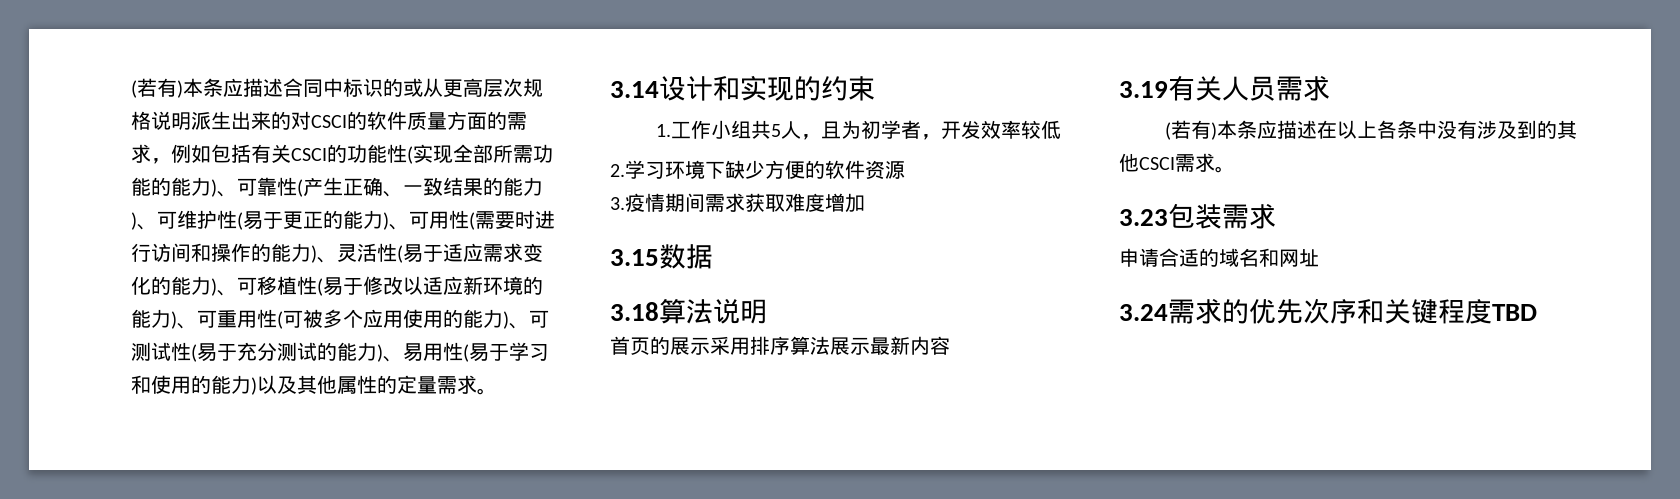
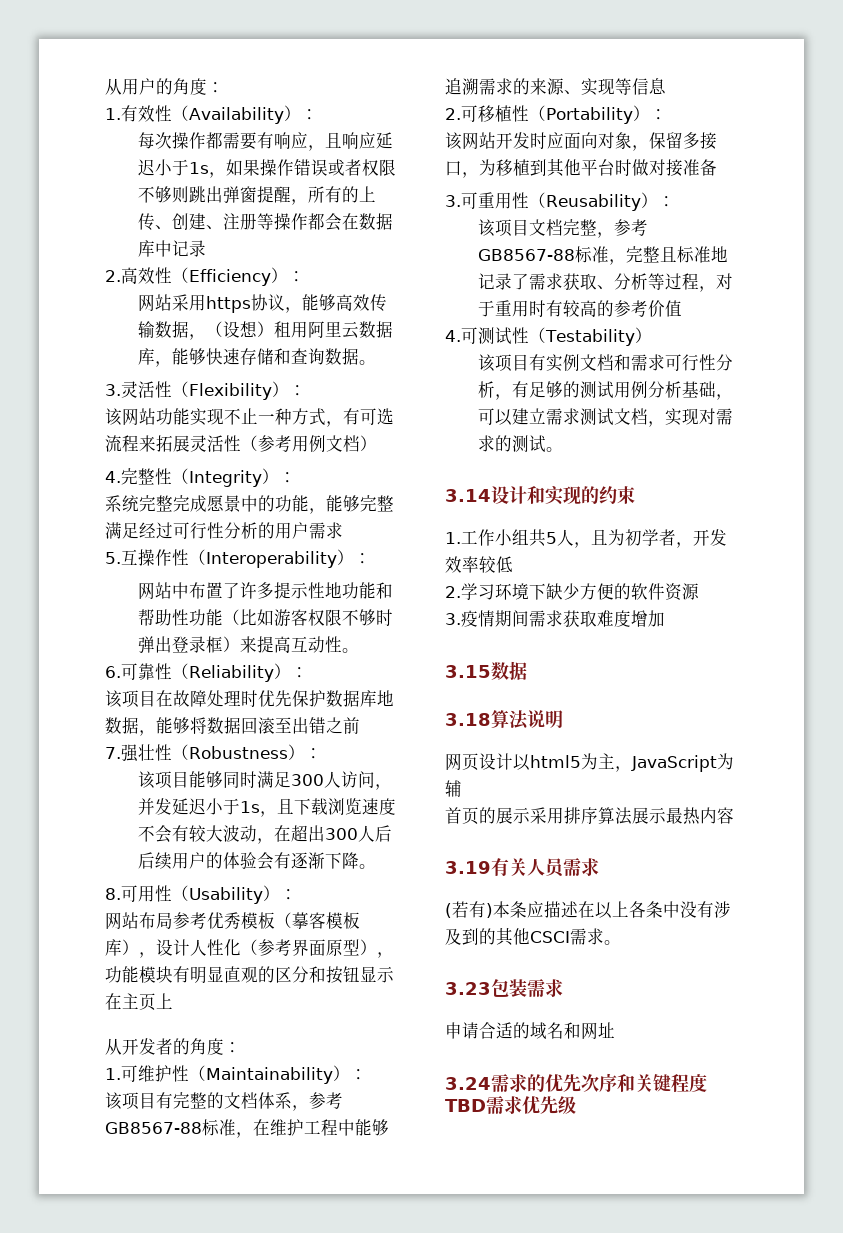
[131,78,544,98] [131,111,528,130] [131,144,554,164] [131,177,544,197] [131,210,556,230] [131,243,544,263] [131,276,544,296] [131,309,550,329] [131,342,550,362] [131,375,478,395] (若有)本条应描述合同中标识的或从更高层次规格说明派生出来的对CSCI的软件质量方面的需求，例如包括有关CSCI的功能性(实现全部所需功能的能力)、可靠性(产生正确、一致结果的能力)、可维护性(易于更正的能力)、可用性(需要时进行访间和操作的能力)、灵活性(易于适应需求变化的能力)、可移植性(易于修改以适应新环境的能力)、可重用性(可被多个应用使用的能力)、可测试性(易于充分测试的能力)、易用性(易于学习和使用的能力)以及其他属性的定量需求 -> [105,78,224,95] [105,105,318,124] [137,132,393,151] [137,159,396,178] [137,186,376,205] [137,213,393,231] [137,240,206,257] [105,267,305,286] [137,294,387,313] [137,321,393,340] [137,348,376,367] [105,381,306,400] [105,408,394,427] [105,435,377,452] [105,468,296,487] [105,495,394,514] [105,522,343,539] [105,549,371,568] [137,582,393,600] [137,609,393,627] [137,636,359,653] [105,663,308,682] [105,690,394,708] [105,717,360,736] [105,744,322,762] [137,771,392,790] [137,798,396,817] [137,825,392,844] [137,852,376,870] [105,885,297,904] [105,912,360,930] [105,939,394,958] [105,966,394,984] [105,993,173,1011] [105,1038,241,1055] [105,1065,367,1084] [105,1092,343,1111] [105,1119,389,1138] [445,78,666,96] [445,105,667,124] [445,132,717,151] [445,159,717,178] [445,192,675,211] [477,219,648,238] [477,246,728,265] [477,273,733,292] [477,300,682,317] [445,327,652,346] [477,354,733,372] [477,381,733,400] [477,408,733,427] [477,435,546,452] 从用户的角度： // 1.有效性（Availability）： // 每次操作都需要有响应，且响应延迟小于1s，如果操作错误或者权限不够则跳出弹窗提醒，所有的上传、创建、注册等操作都会在数据库中记录 // 2.高效性（Efficiency）： // 网站采用https协议，能够高效传输数据，（设想）租用阿里云数据库，能够快速存储和查询数据。 // 3.灵活性（Flexibility）： // 该网站功能实现不止一种方式，有可选流程来拓展灵活性（参考用例文档） // 4.完整性（Integrity）： // 系统完整完成愿景中的功能，能够完整满足经过可行性分析的用户需求 // 5.互操作性（Interoperability）： // 网站中布置了许多提示性地功能和帮助性功能（比如游客权限不够时弹出登录框）来提高互动性。 // 6.可靠性（Reliability）： // 该项目在故障处理时优先保护数据库地数据，能够将数据回滚至出错之前 // 7.强壮性（Robustness）： // 该项目能够同时满足300人访问，并发延迟小于1s，且下载浏览速度不会有较大波动，在超出300人后后续用户的体验会有逐渐下降。 // 8.可用性（Usability）： // 网站布局参考优秀模板（摹客模板库），设计人性化（参考界面原型），功能模块有明显直观的区分和按钮显示在主页上 // 从开发者的角度： // 1.可维护性（Maintainability）： // 该项目有完整的文档体系，参考GB8567-88标准，在维护工程中能够追溯需求的来源、实现等信息 // 2.可移植性（Portability）： // 该网站开发时应面向对象，保留多接口，为移植到其他平台时做对接准备 // 3.可重用性（Reusability）： // 该项目文档完整，参考GB8567-88标准，完整且标准地记录了需求获取、分析等过程，对于重用时有较高的参考价值 // 4.可测试性（Testability） // 该项目有实例文档和需求可行性分析，有足够的测试用例分析基础，可以建立需求测试文档，实现对需求的测试
(767, 311) none -> [445,753,734,772] [445,780,462,797] // 网页设计以html5为主，JavaScript为辅
[890,336,910,355] 新 -> [683,807,700,825] 热
(1537, 312) none -> [486,1096,576,1114] 需求优先级

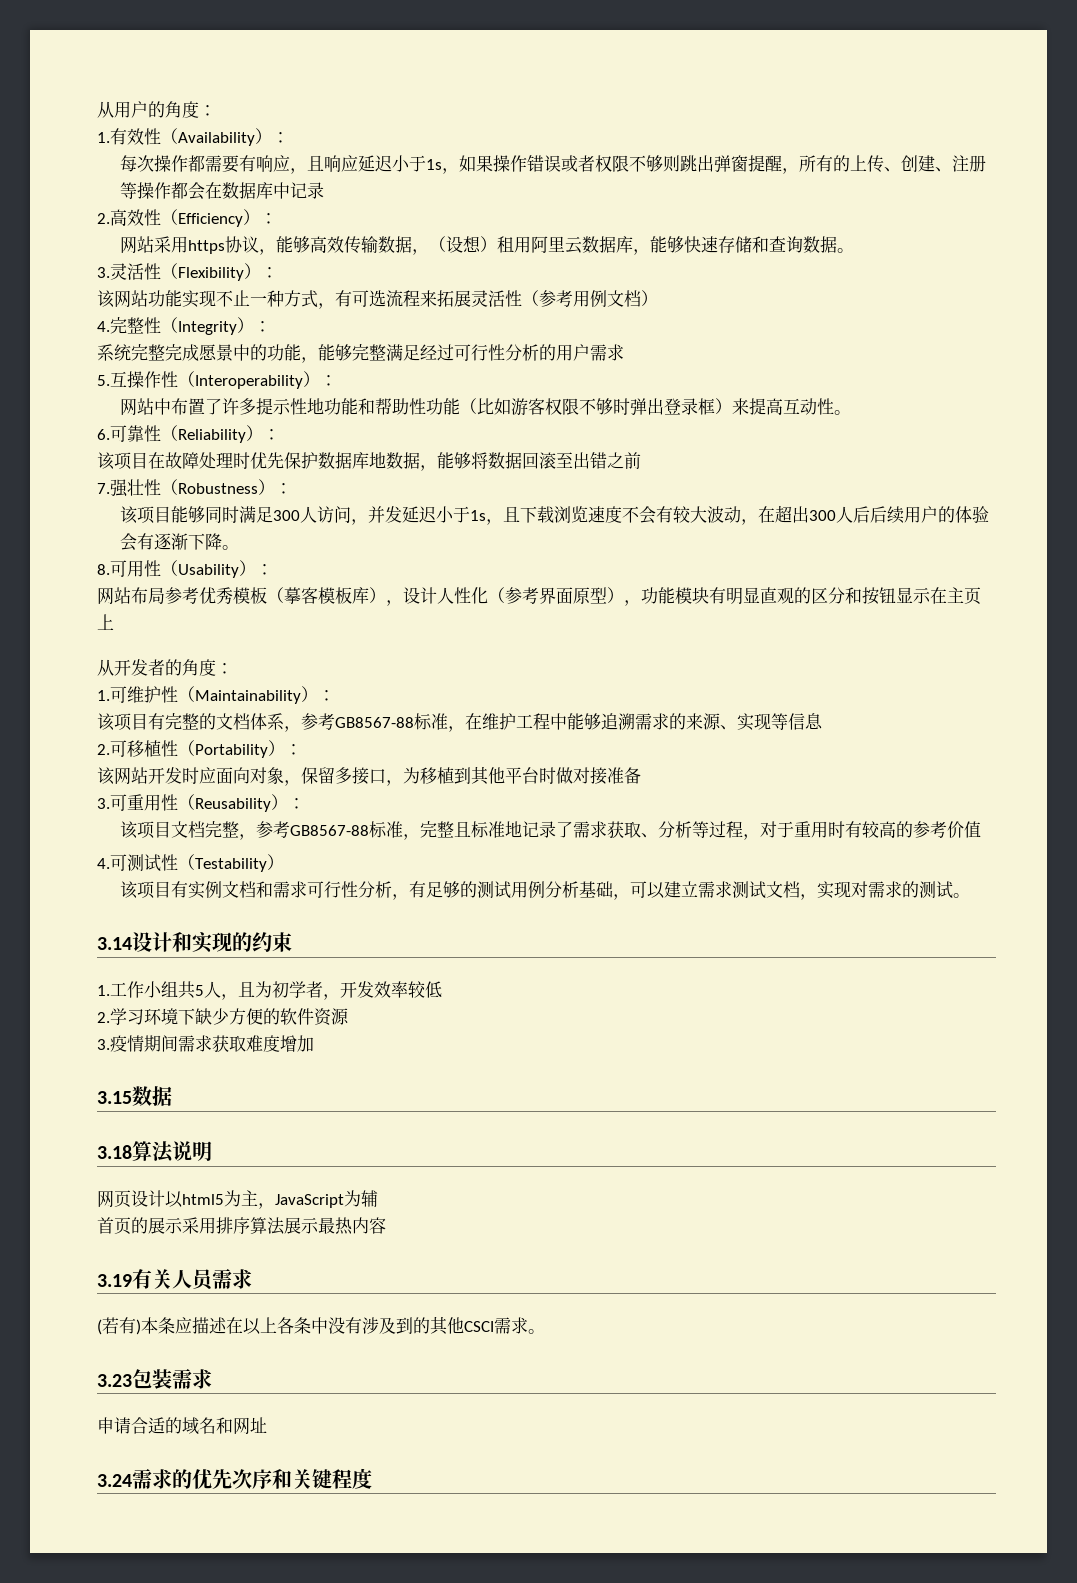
[445,1096,576,1114] TBD需求优先级 -> (372, 1478) none

